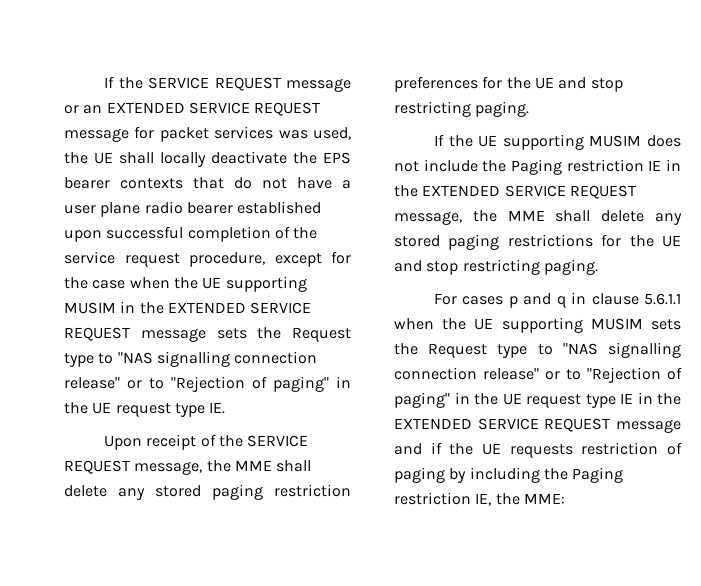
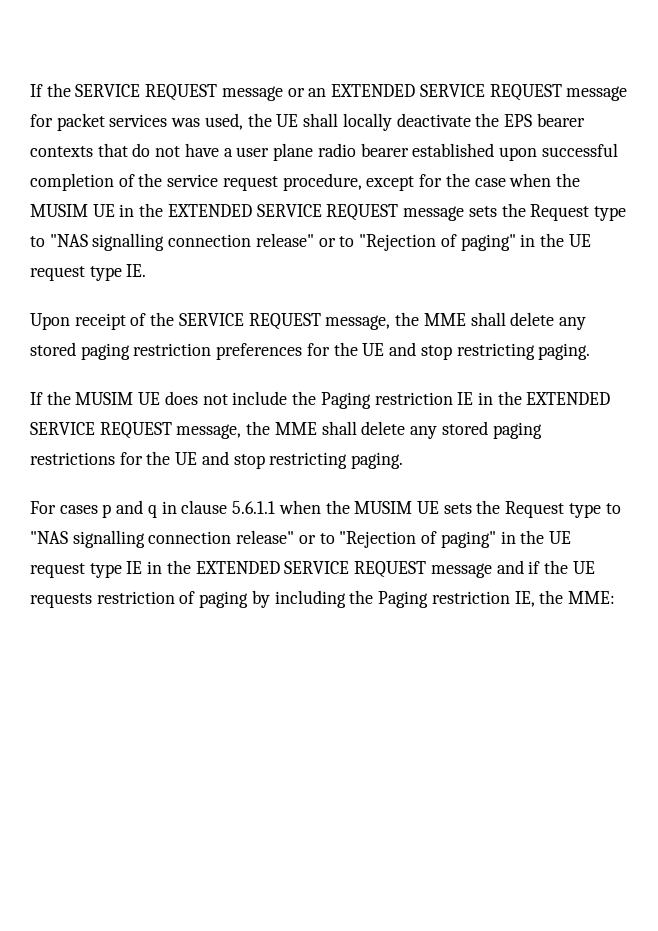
[202,276,307,292] [64,302,116,314] UE supporting MUSIM -> [30,204,115,217] MUSIM UE
[478,134,642,150] UE supporting MUSIM -> [75,392,161,405] MUSIM UE
[474,317,643,333] UE supporting MUSIM -> [354,501,439,514] MUSIM UE

